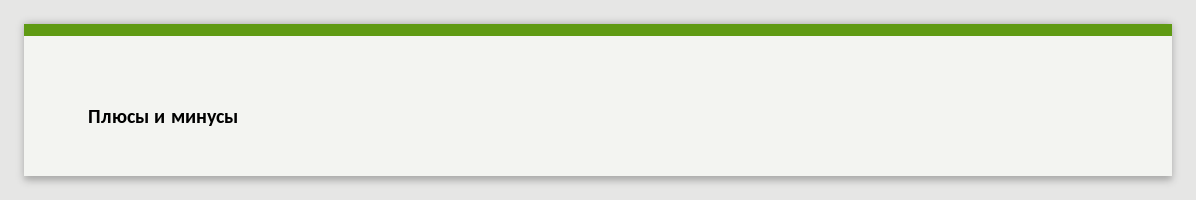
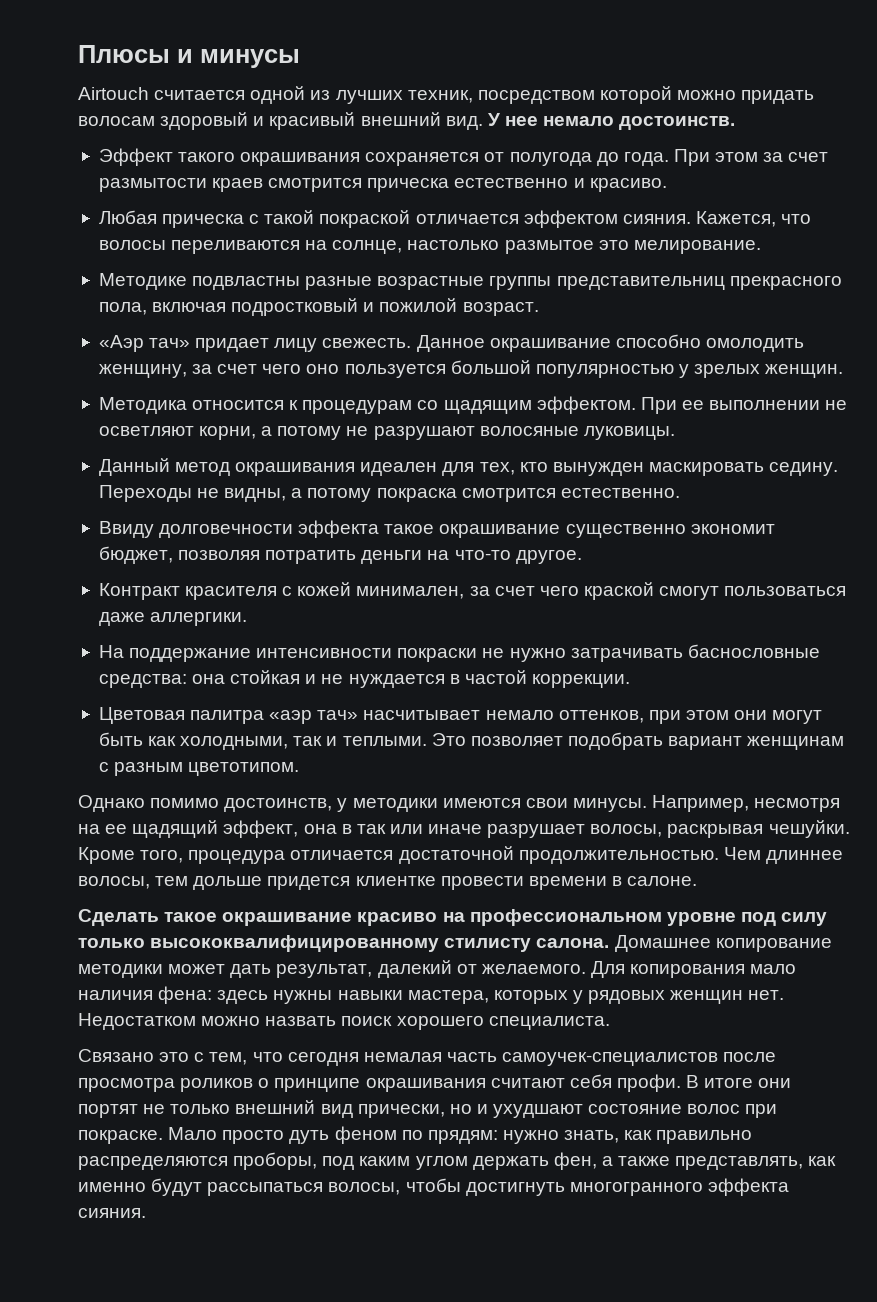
(238, 119) none -> [78,86,815,104] [78,112,736,130] [98,148,829,166] [98,178,667,192] [98,210,812,228] [98,240,761,254] [98,273,842,290] [98,298,539,316] [98,334,804,352] [98,360,844,378] [98,396,848,414] [98,426,675,440] [98,458,839,476] [98,485,680,502] [98,520,775,538] [98,546,582,564] [98,582,847,600] [98,612,248,626] [98,644,820,662] [98,670,630,688] [98,707,823,724] [98,732,845,750] [98,762,300,776] [78,795,841,812] [78,820,850,838] [78,846,843,864] [78,876,698,890] [78,909,828,926] [78,935,832,952] [78,960,797,978] [78,986,785,1004] [78,1013,610,1030] [78,1049,777,1066] [78,1074,792,1092] [78,1100,778,1118] [78,1126,753,1144] [78,1152,837,1170] [78,1178,789,1196] [78,1208,146,1218] // Airtouch считается одной из лучших техник, посредством которой можно придать волосам здоровый и красивый внешний вид. У нее немало достоинств. // Эффект такого окрашивания сохраняется от полугода до года. При этом за счет размытости краев смотрится прическа естественно и красиво. // Любая прическа с такой покраской отличается эффектом сияния. Кажется, что волосы переливаются на солнце, настолько размытое это мелирование. // Методике подвластны разные возрастные группы представительниц прекрасного пола, включая подростковый и пожилой возраст. // «Аэр тач» придает лицу свежесть. Данное окрашивание способно омолодить женщину, за счет чего оно пользуется большой популярностью у зрелых женщин. // Методика относится к процедурам со щадящим эффектом. При ее выполнении не осветляют корни, а потому не разрушают волосяные луковицы. // Данный метод окрашивания идеален для тех, кто вынужден маскировать седину. Переходы не видны, а потому покраска смотрится естественно. // Ввиду долговечности эффекта такое окрашивание существенно экономит бюджет, позволяя потратить деньги на что-то другое. // Контракт красителя с кожей минимален, за счет чего краской смогут пользоваться даже аллергики. // На поддержание интенсивности покраски не нужно затрачивать баснословные средства: она стойкая и не нуждается в частой коррекции. // Цветовая палитра «аэр тач» насчитывает немало оттенков, при этом они могут быть как холодными, так и теплыми. Это позволяет подобрать вариант женщинам с разным цветотипом. // Однако помимо достоинств, у методики имеются свои минусы. Например, несмотря на ее щадящий эффект, она в так или иначе разрушает волосы, раскрывая чешуйки. Кроме того, процедура отличается достаточной продолжительностью. Чем длиннее волосы, тем дольше придется клиентке провести времени в салоне. // Сделать такое окрашивание красиво на профессиональном уровне под силу только высококвалифицированному стилисту салона. Домашнее копирование методики может дать результат, далекий от желаемого. Для копирования мало наличия фена: здесь нужны навыки мастера, которых у рядовых женщин нет. Недостатком можно назвать поиск хорошего специалиста. // Связано это с тем, что сегодня немалая часть самоучек-специалистов после просмотра роликов о принципе окрашивания считают себя профи. В итоге они портят не только внешний вид прически, но и ухудшают состояние волос при покраске. Мало просто дуть феном по прядям: нужно знать, как правильно распределяются проборы, под каким углом держать фен, а также представлять, как именно будут рассыпаться волосы, чтобы достигнуть многогранного эффекта сияния.

